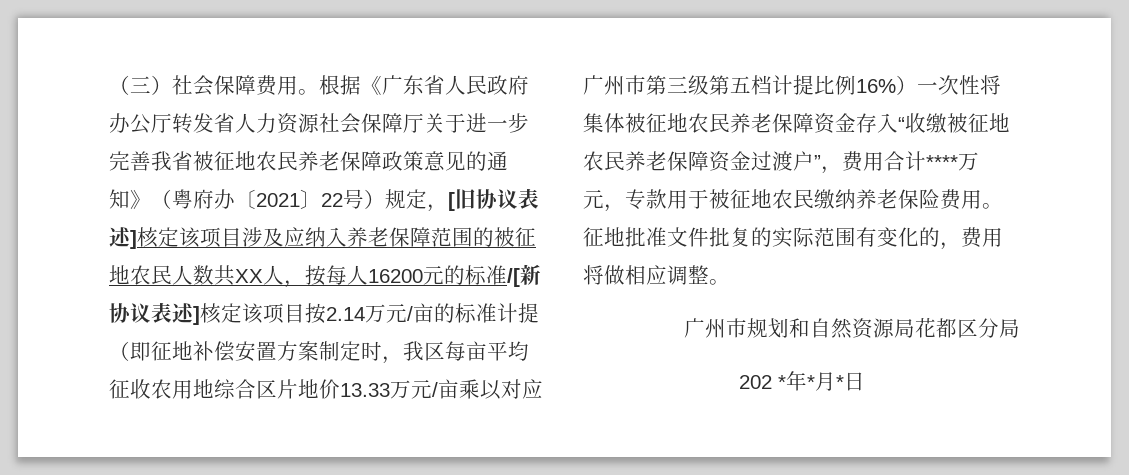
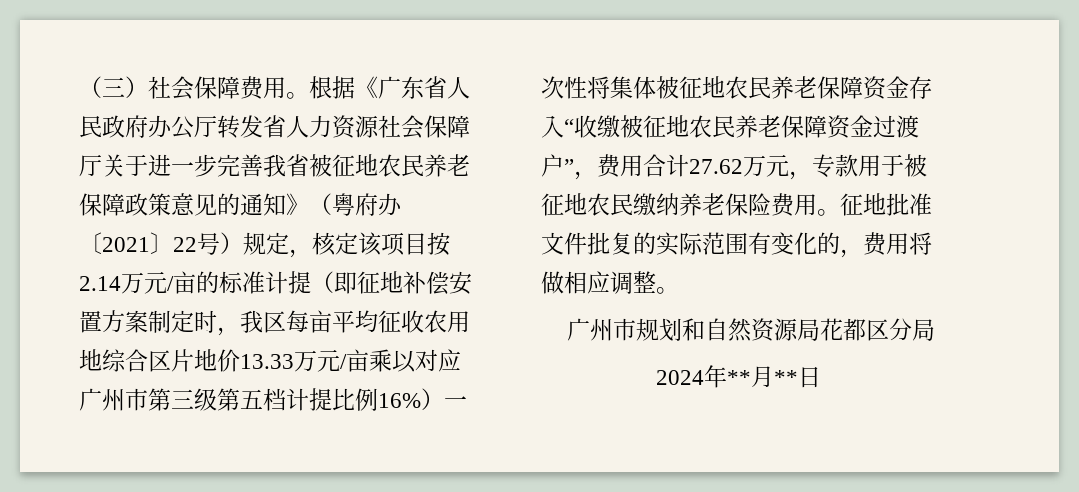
[448,188,539,211] [109,227,536,249] [109,264,541,288] [109,302,200,325] [旧协议表述]核定该项目涉及应纳入养老保障范围的被征地农民人数共XX人，按每人16200元的标准/[新协议表述] -> (312, 253) none
[926,155,958,169] **** -> [689,159,743,174] 27.62
[738,371,844,391] 202 *年*月* -> [655,365,798,388] 2024年**月**

